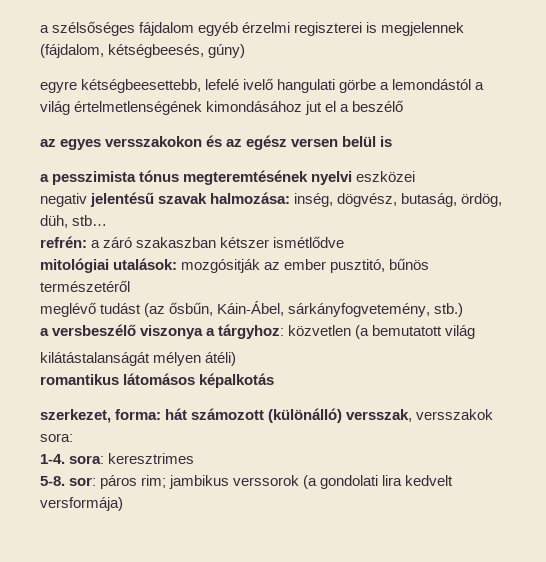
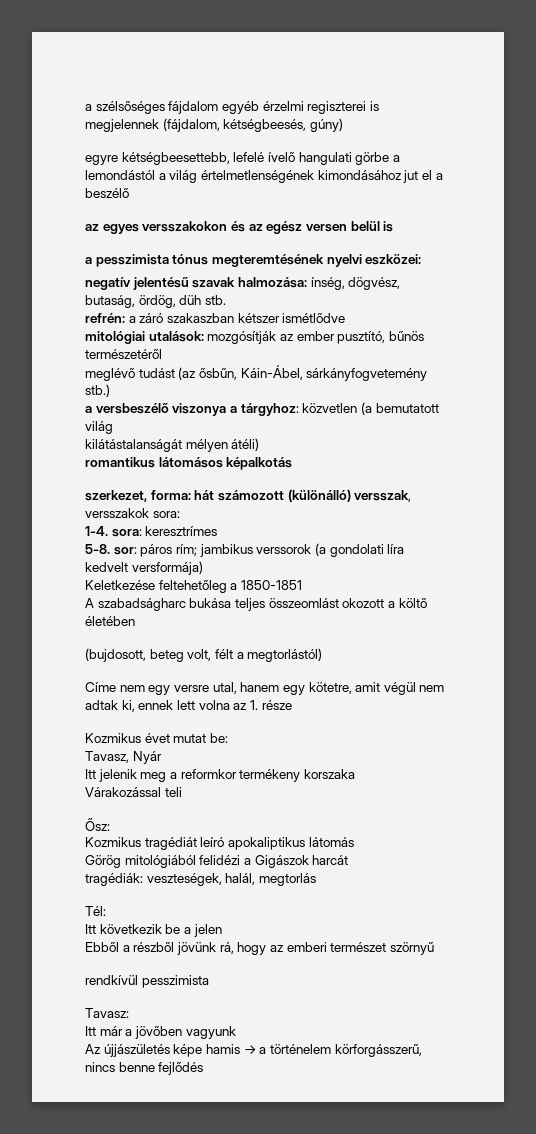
[243,78,274,90] ivelő -> [267,152,295,162] ívelő
[356,171,416,182] [40,193,87,207] eszközei // negativ -> [365,254,422,265] [85,277,131,290] eszközei: // negatív
[294,193,334,207] inség, -> [310,277,345,290] ínség,
[40,215,108,228] düh, stb… -> [179,295,226,305] düh stb.
[181,259,261,273] mozgósitják -> [207,331,277,344] mozgósítják
[330,259,386,273] pusztitó, -> [337,331,386,344] pusztító,
[288,303,431,317] sárkányfogvetemény, -> [306,368,428,381] sárkányfogvetemény
[108,453,195,464] keresztrimes -> [145,526,218,536] keresztrímes
[141,475,167,488] rim; -> [175,544,197,556] rím;
[382,475,403,486] lira -> [387,544,405,554] líra
(123, 504) none -> [85,580,302,593] [85,598,427,611] [85,616,135,626] [85,648,323,662] [85,682,445,695] [85,700,292,712] [85,733,228,743] [85,751,162,764] [85,769,355,782] [85,787,182,797] [85,818,110,831] [85,837,354,850] [85,855,349,868] [85,873,316,886] [85,906,106,916] [85,924,222,937] [85,942,434,955] [85,975,209,988] [85,1008,129,1018] [85,1026,236,1039] [85,1044,422,1057] [85,1062,204,1075] // Keletkezése feltehetőleg a 1850-1851 // A szabadságharc bukása teljes összeomlást okozott a költő életében // (bujdosott, beteg volt, félt a megtorlástól) // Címe nem egy versre utal, hanem egy kötetre, amit végül nem adtak ki, ennek lett volna az 1. része // Kozmikus évet mutat be: // Tavasz, Nyár // Itt jelenik meg a reformkor termékeny korszaka // Várakozással teli // Ősz: // Kozmikus tragédiát leíró apokaliptikus látomás // Görög mitológiából felidézi a Gigászok harcát // tragédiák: veszteségek, halál, megtorlás // Tél: // Itt következik be a jelen // Ebből a részből jövünk rá, hogy az emberi természet szörnyű // rendkívül pesszimista // Tavasz: // Itt már a jövőben vagyunk // Az újjászületés képe hamis → a történelem körforgásszerű, nincs benne fejlődés

